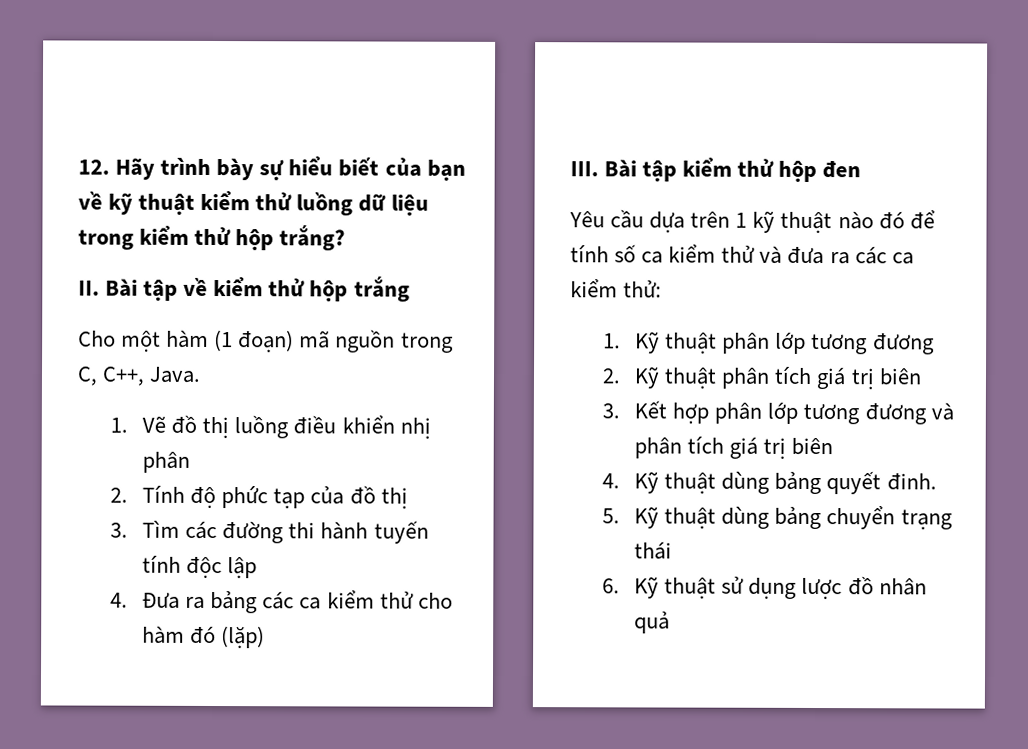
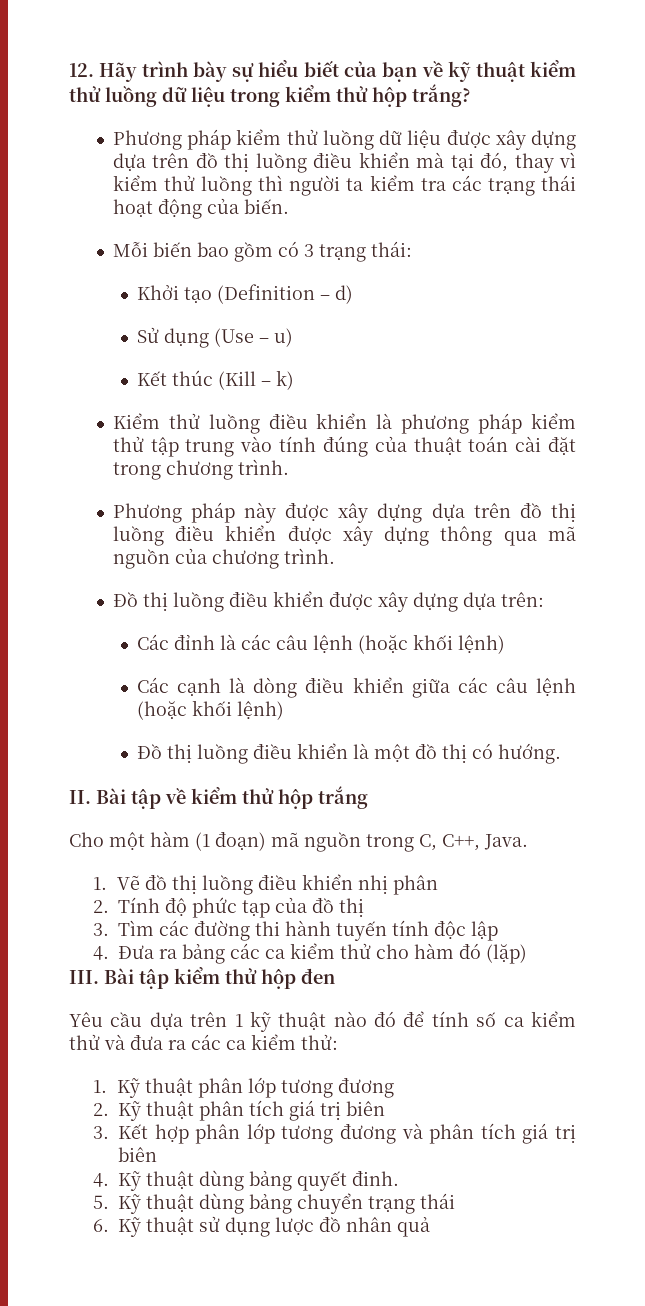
(346, 238) none -> [112,129,576,150] [112,152,576,173] [112,175,576,196] [112,198,289,219] [112,241,412,262] [136,284,353,304] [136,327,293,348] [136,370,294,390] [112,413,576,434] [112,436,576,457] [112,459,289,480] [112,502,577,523] [112,525,576,546] [112,548,335,569] [112,591,544,612] [136,634,505,654] [136,677,576,698] [136,700,284,720] [136,743,561,764] // Phương pháp kiểm thử luồng dữ liệu được xây dựng dựa trên đồ thị luồng điều khiển mà tại đó, thay vì kiểm thử luồng thì người ta kiểm tra các trạng thái hoạt động của biến. // Mỗi biến bao gồm có 3 trạng thái: // Khởi tạo (Definition – d) // Sử dụng (Use – u) // Kết thúc (Kill – k) // Kiểm thử luồng điều khiển là phương pháp kiểm thử tập trung vào tính đúng của thuật toán cài đặt trong chương trình. // Phương pháp này được xây dựng dựa trên đồ thị luồng điều khiển được xây dựng thông qua mã nguồn của chương trình. // Đồ thị luồng điều khiển được xây dựng dựa trên: // Các đỉnh là các câu lệnh (hoặc khối lệnh) // Các cạnh là dòng điều khiển giữa các câu lệnh (hoặc khối lệnh) // Đồ thị luồng điều khiển là một đồ thị có hướng.

